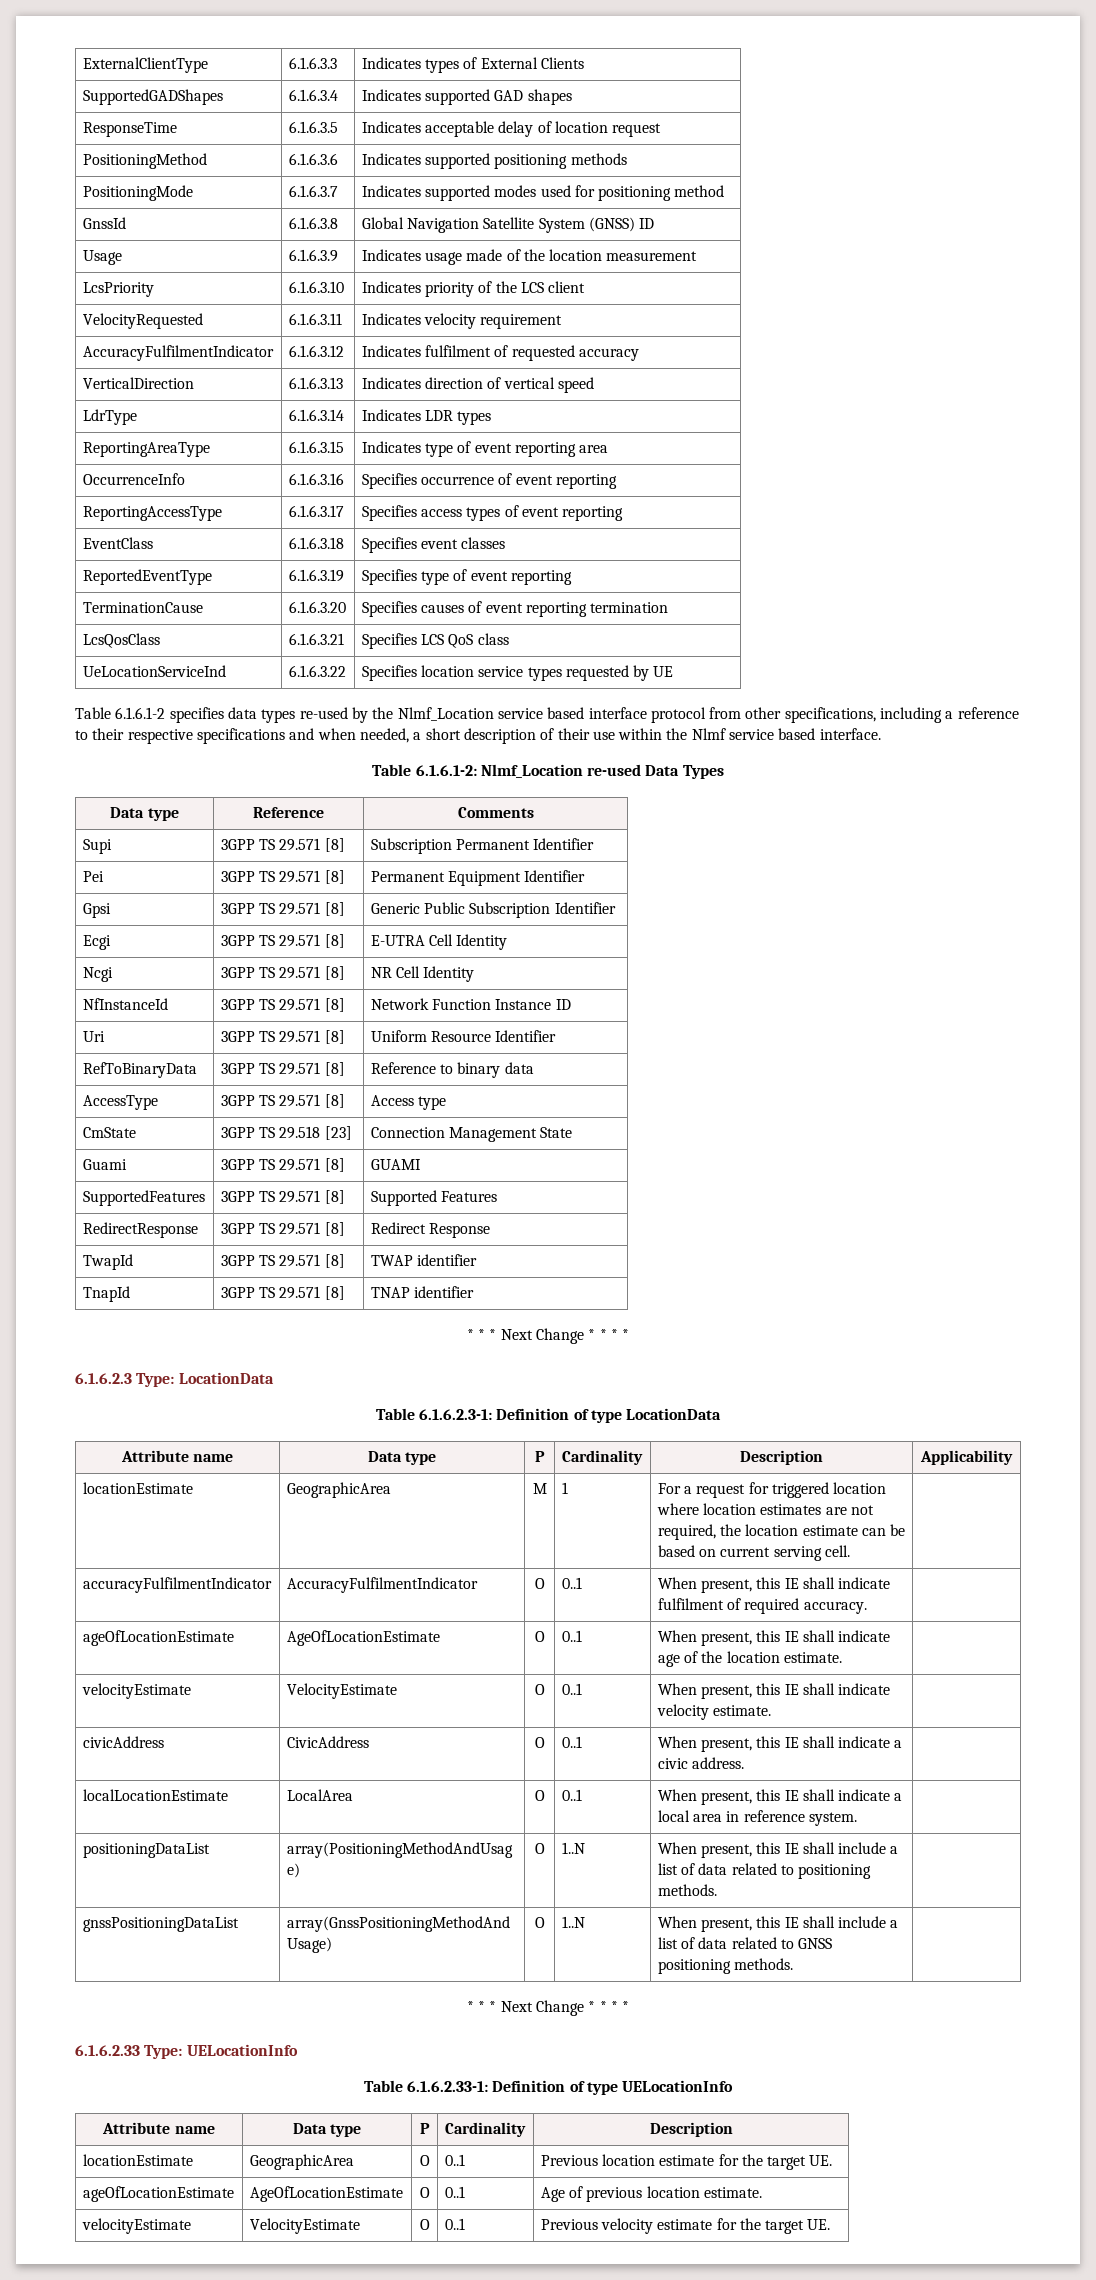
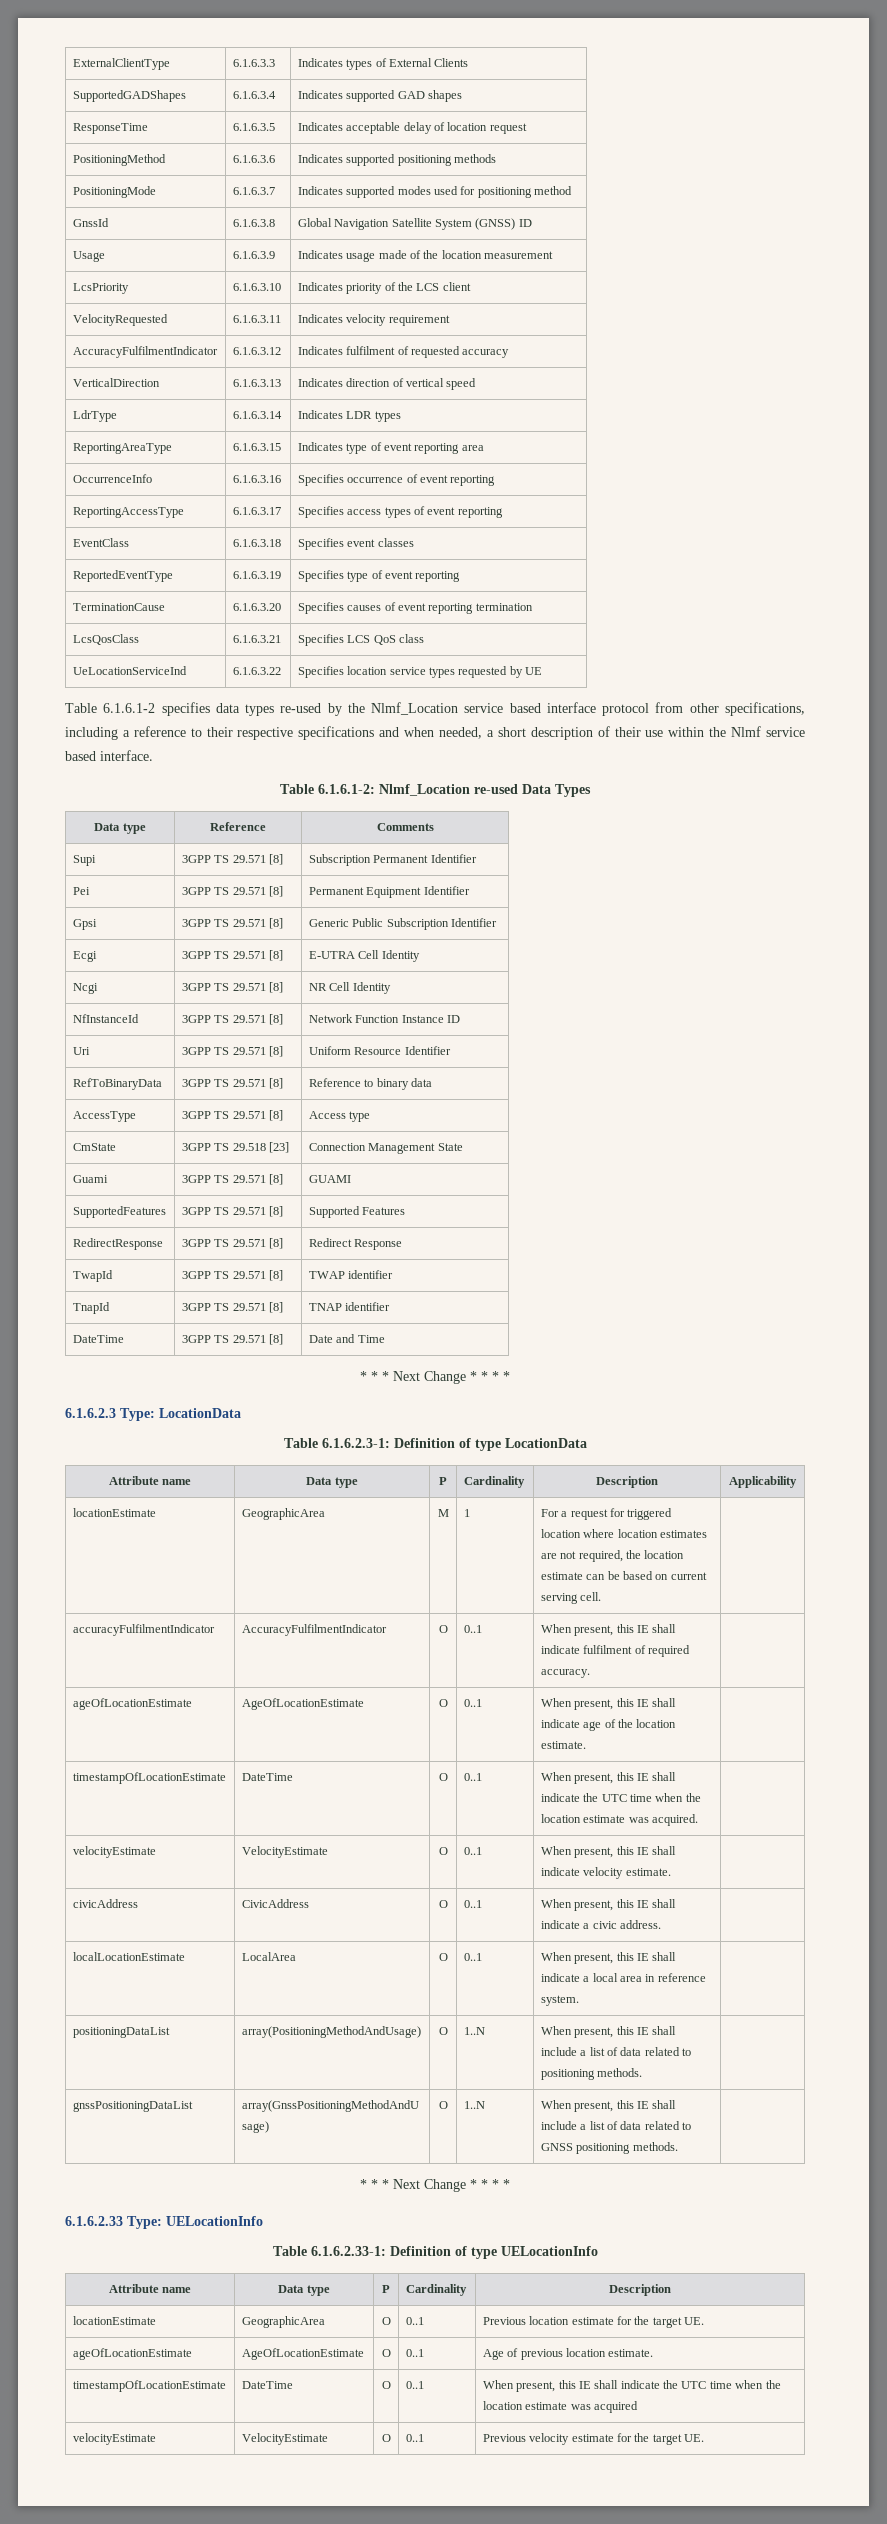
(474, 1292) none -> [72,1335,124,1343] [181,1334,283,1345] [308,1334,385,1343] // DateTime | 3GPP TS 29.571 [8] | Date and Time
(842, 1657) none -> [72,1772,226,1784] [241,1773,293,1781] [438,1773,448,1781] [463,1773,482,1781] [540,1772,677,1784] [540,1793,701,1802] [540,1814,698,1826] // timestampOfLocationEstimate | DateTime | O | 0..1 | When present, this IE shall indicate the UTC time when the location estimate was acquired. |
(762, 2192) none -> [72,2380,226,2392] [241,2381,293,2389] [381,2381,391,2389] [405,2381,424,2389] [482,2380,781,2392] [482,2401,638,2413] // timestampOfLocationEstimate | DateTime | O | 0..1 | When present, this IE shall indicate the UTC time when the location estimate was acquired

